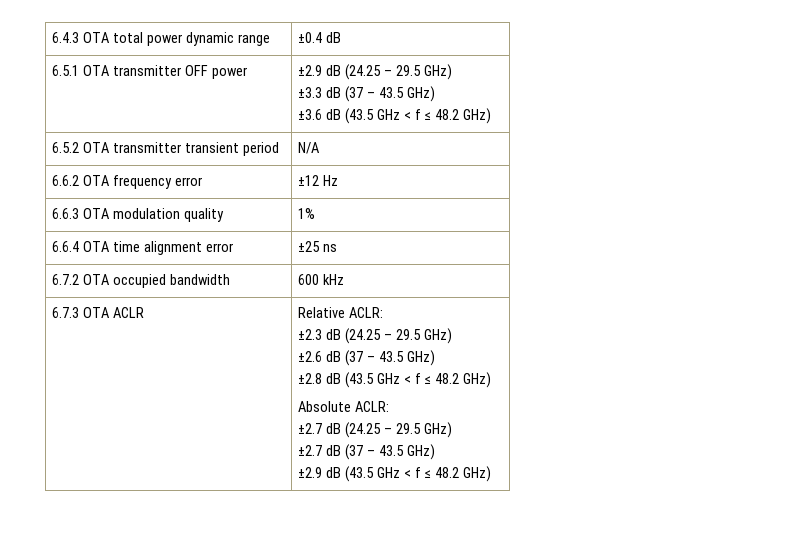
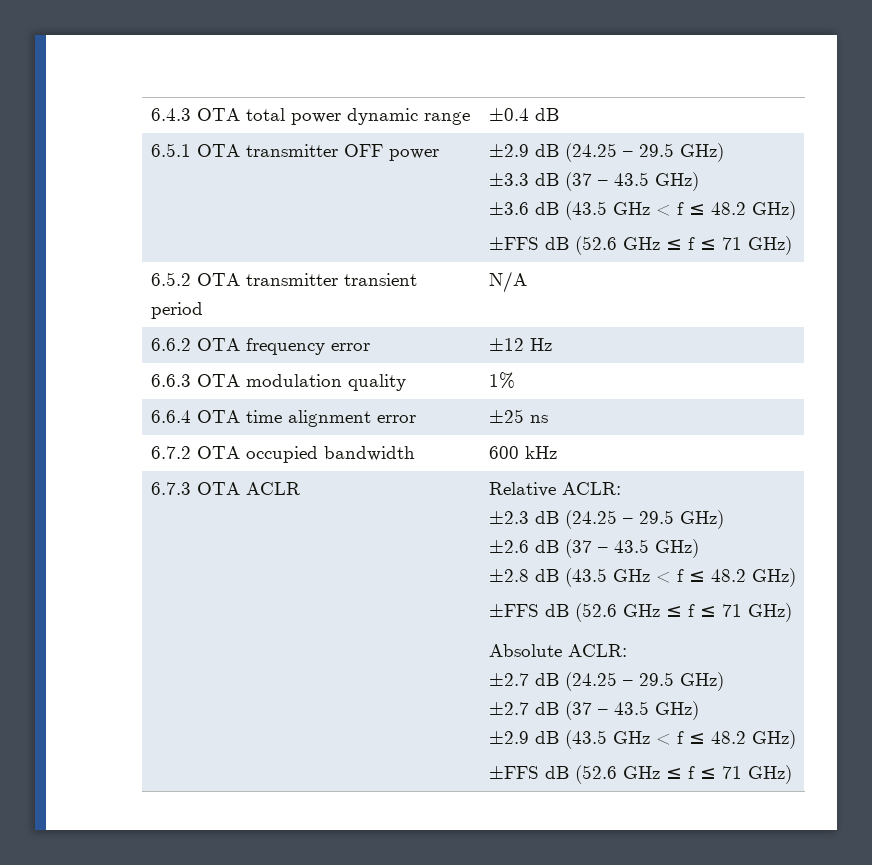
(491, 116) none -> [488,236,792,255] // ±FFS dB (52.6 GHz ≤ f ≤ 71 GHz)
(491, 380) none -> [488,603,792,622] // ±FFS dB (52.6 GHz ≤ f ≤ 71 GHz)
(491, 474) none -> [488,765,792,784] // ±FFS dB (52.6 GHz ≤ f ≤ 71 GHz)

